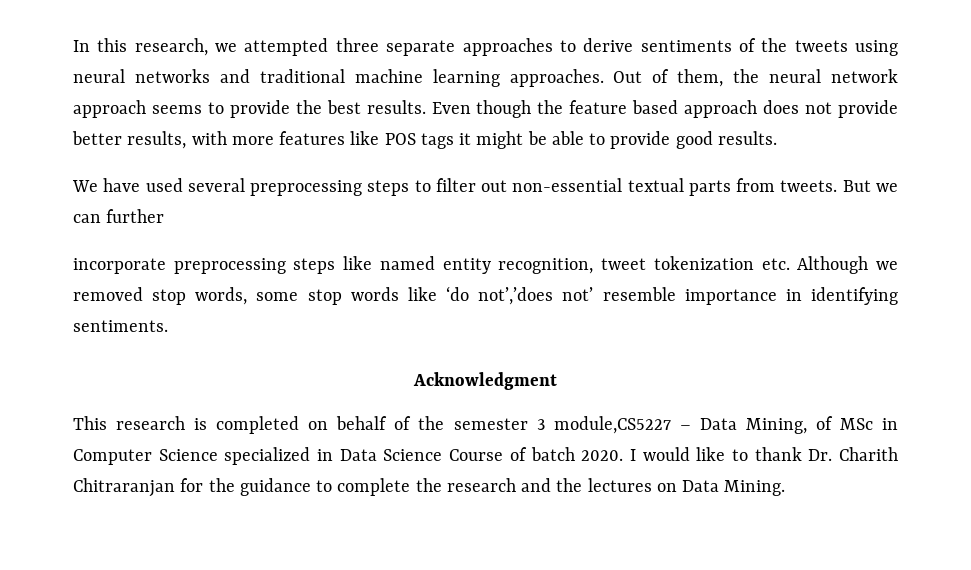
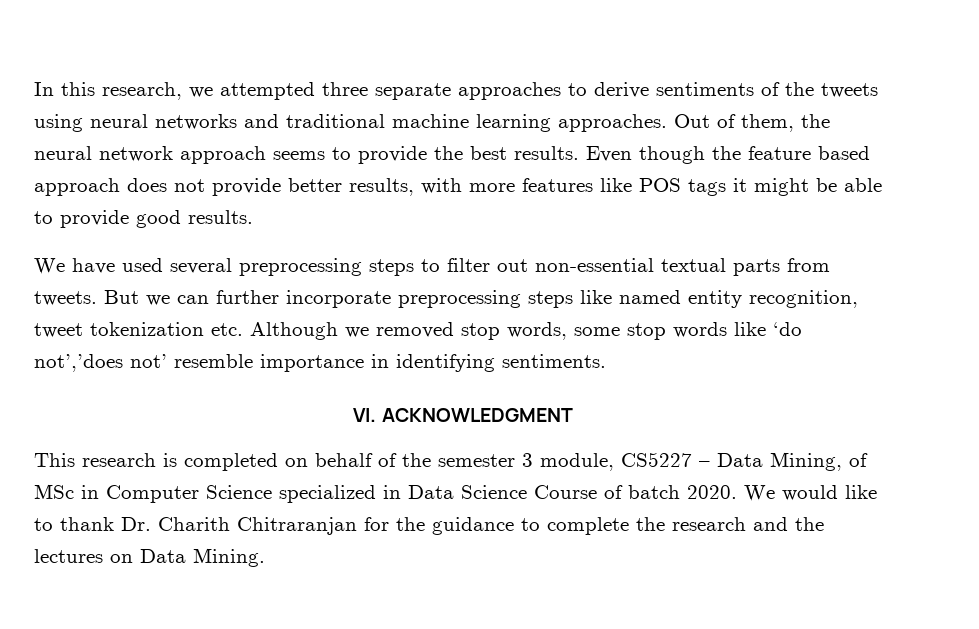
(165, 216) // -> (279, 297) none
[413,372,557,390] Acknowledgment -> [353,408,573,422] VI. ACKNOWLEDGMENT
[553,416,671,434] module,CS5227 -> [540,452,692,471] module, CS5227
[629,449,636,461] I -> [744,485,775,501] We

